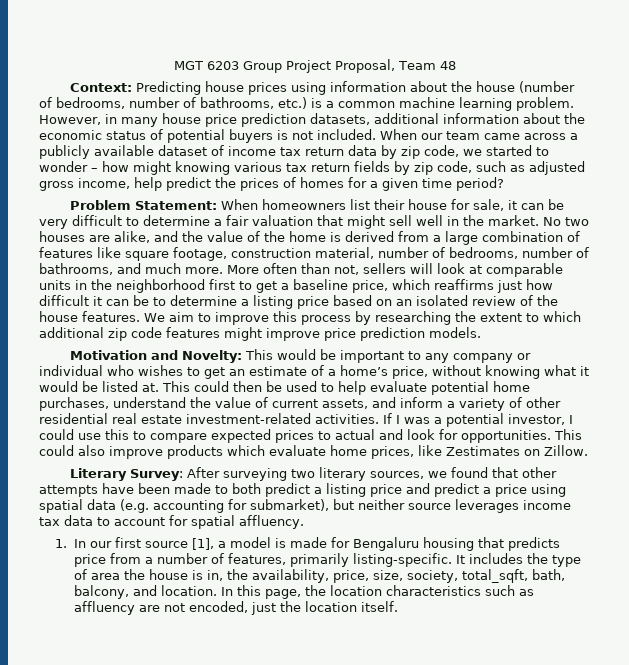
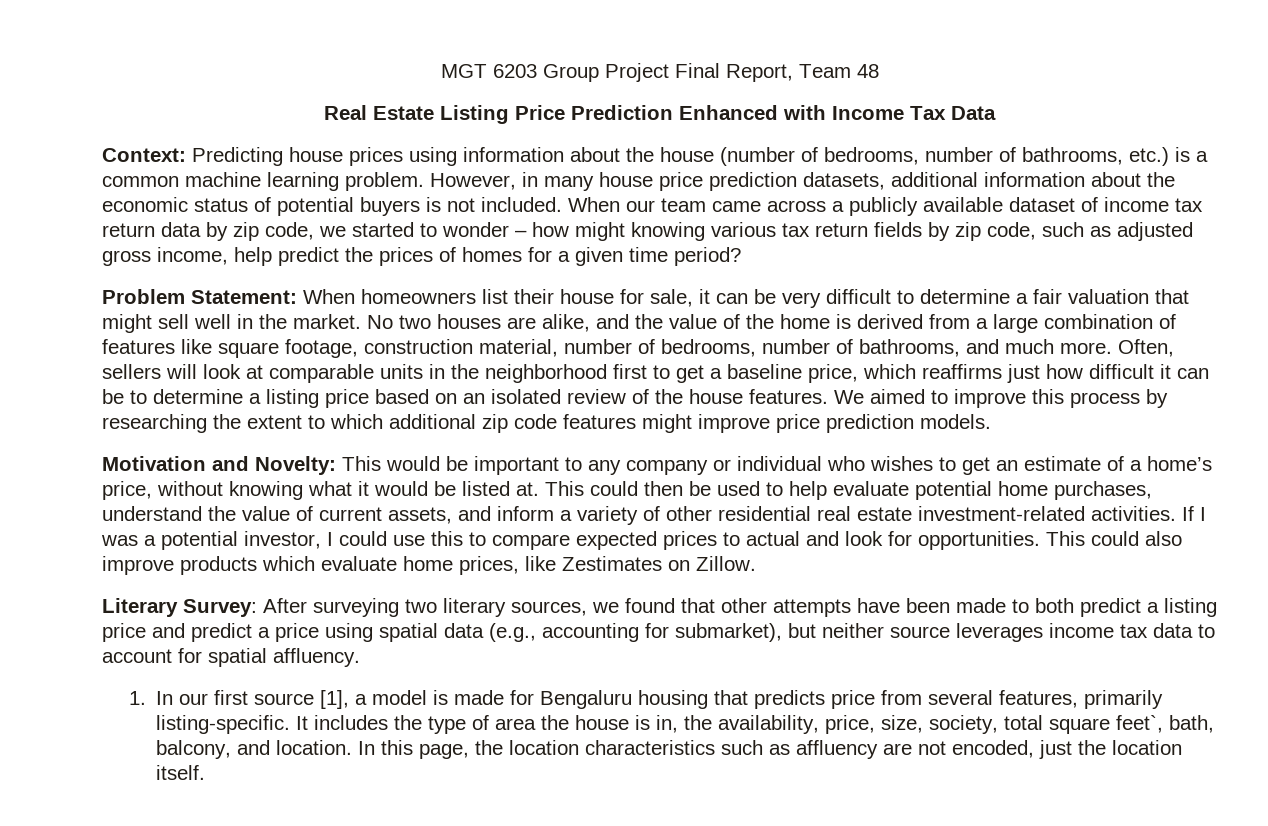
[334,59,395,73] Proposal, -> [674,63,793,82] Final Report,
(456, 65) none -> [324,105,996,124] // Real Estate Listing Price Prediction Enhanced with Income Tax Data
[227,263,359,275] More often than not, -> [1118,339,1174,357] Often,
[169,312,194,322] aim -> [870,389,925,404] aimed
[120,499,149,513] (e.g. -> [489,623,536,642] (e.g.,
[144,553,224,564] a number of -> [927,690,993,705] several
[461,569,528,583] total_sqft, -> [1003,715,1163,734] total square feet`,

